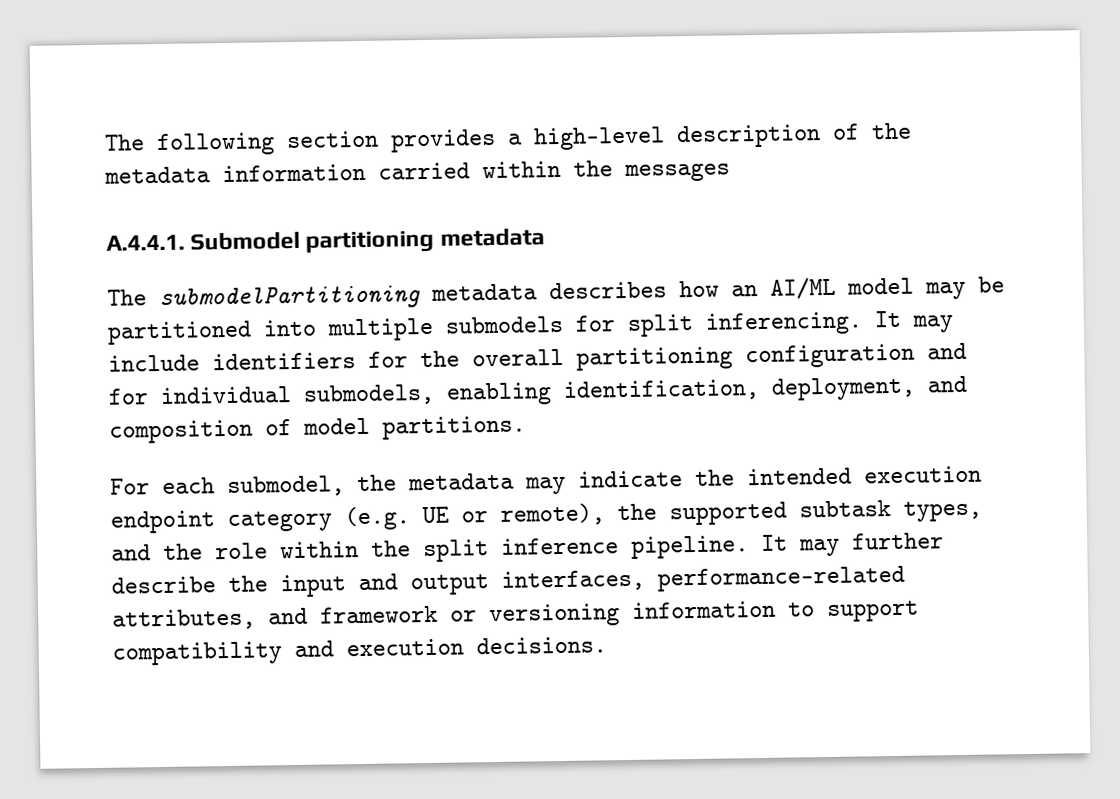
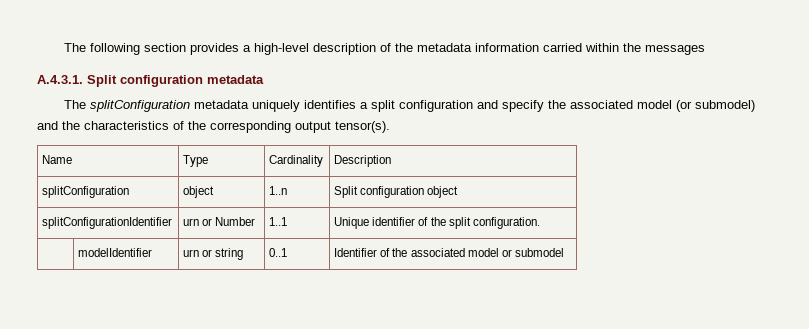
[106,229,435,254] A.4.4.1. Submodel partitioning -> [37,75,203,87] A.4.3.1. Split configuration
[159,276,1005,311] [107,310,954,345] [108,342,967,372] [108,375,967,406] [109,415,526,444] [110,465,982,498] [110,500,982,534] [111,532,944,563] [111,565,905,598] [112,600,919,631] [112,636,607,666] submodelPartitioning metadata describes how an AI/ML model may be partitioned into multiple submodels for split inferencing. It may include identifiers for the overall partitioning configuration and for individual submodels, enabling identification, deployment, and composition of model partitions. // For each submodel, the metadata may indicate the intended execution endpoint category (e.g. UE or remote), the supported subtask types, and the role within the split inference pipeline. It may further describe the input and output interfaces, performance-related attributes, and framework or versioning information to support compatibility and execution decisions. -> [90,100,756,112] [37,121,390,133] [42,155,73,164] [183,155,209,167] [269,155,324,167] [334,155,392,167] [42,186,130,198] [183,186,215,198] [269,186,288,195] [334,186,459,198] [42,217,173,229] [183,217,256,226] [269,217,288,226] [334,217,540,229] [78,248,153,257] [183,248,244,260] [269,248,288,257] [334,248,564,257] splitConfiguration metadata uniquely identifies a split configuration and specify the associated model (or submodel) and the characteristics of the corresponding output tensor(s). // Name | Type | Cardinality | Description // splitConfiguration | object | 1..n | Split configuration object // splitConfigurationIdentifier | urn or Number | 1..1 | Unique identifier of the split configuration. // | modelIdentifier | urn or string | 0..1 | Identifier of the associated model or submodel

